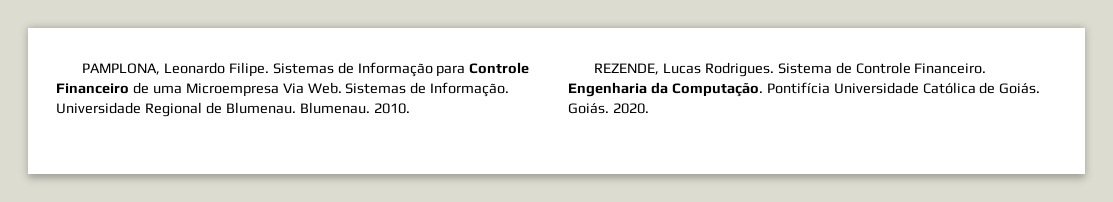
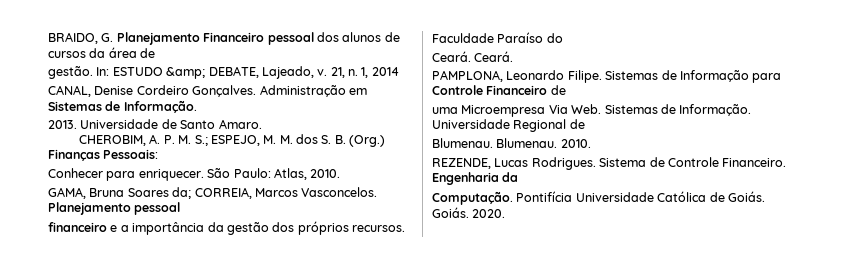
(81, 69) none -> [48,32,400,45] [48,47,156,58] [48,66,399,79] [48,85,367,97] [48,100,197,113] [48,119,262,129] [79,134,386,147] [48,149,159,161] [48,168,341,181] [48,187,378,199] [48,202,181,215] [48,221,405,235] [432,32,563,43] [432,51,514,62] BRAIDO, G. Planejamento Financeiro pessoal dos alunos de cursos da área de // gestão. In: ESTUDO &amp; DEBATE, Lajeado, v. 21, n. 1, 2014 // CANAL, Denise Cordeiro Gonçalves. Administração em Sistemas de Informação. // 2013. Universidade de Santo Amaro. // CHEROBIM, A. P. M. S.; ESPEJO, M. M. dos S. B. (Org.) Finanças Pessoais: // Conhecer para enriquecer. São Paulo: Atlas, 2010. // GAMA, Bruna Soares da; CORREIA, Marcos Vasconcelos. Planejamento pessoal // financeiro e a importância da gestão dos próprios recursos. Faculdade Paraíso do // Ceará. Ceará. //
(149, 88) none -> (566, 90) //
(222, 108) none -> (585, 124) //
(668, 88) none -> (519, 177) //

